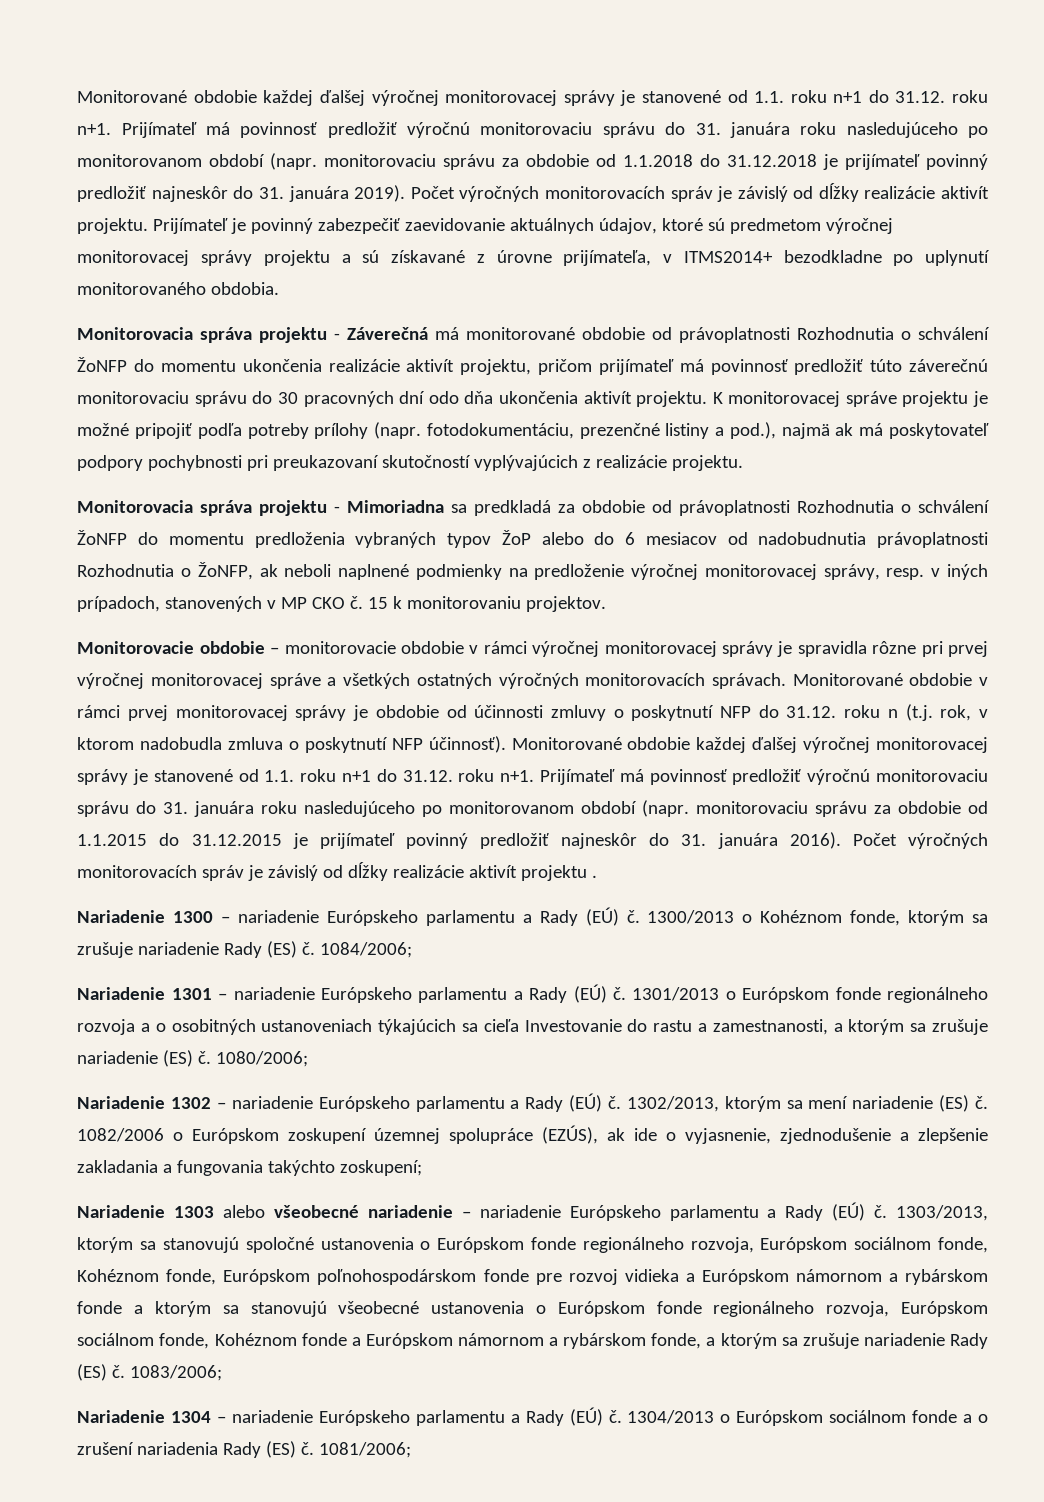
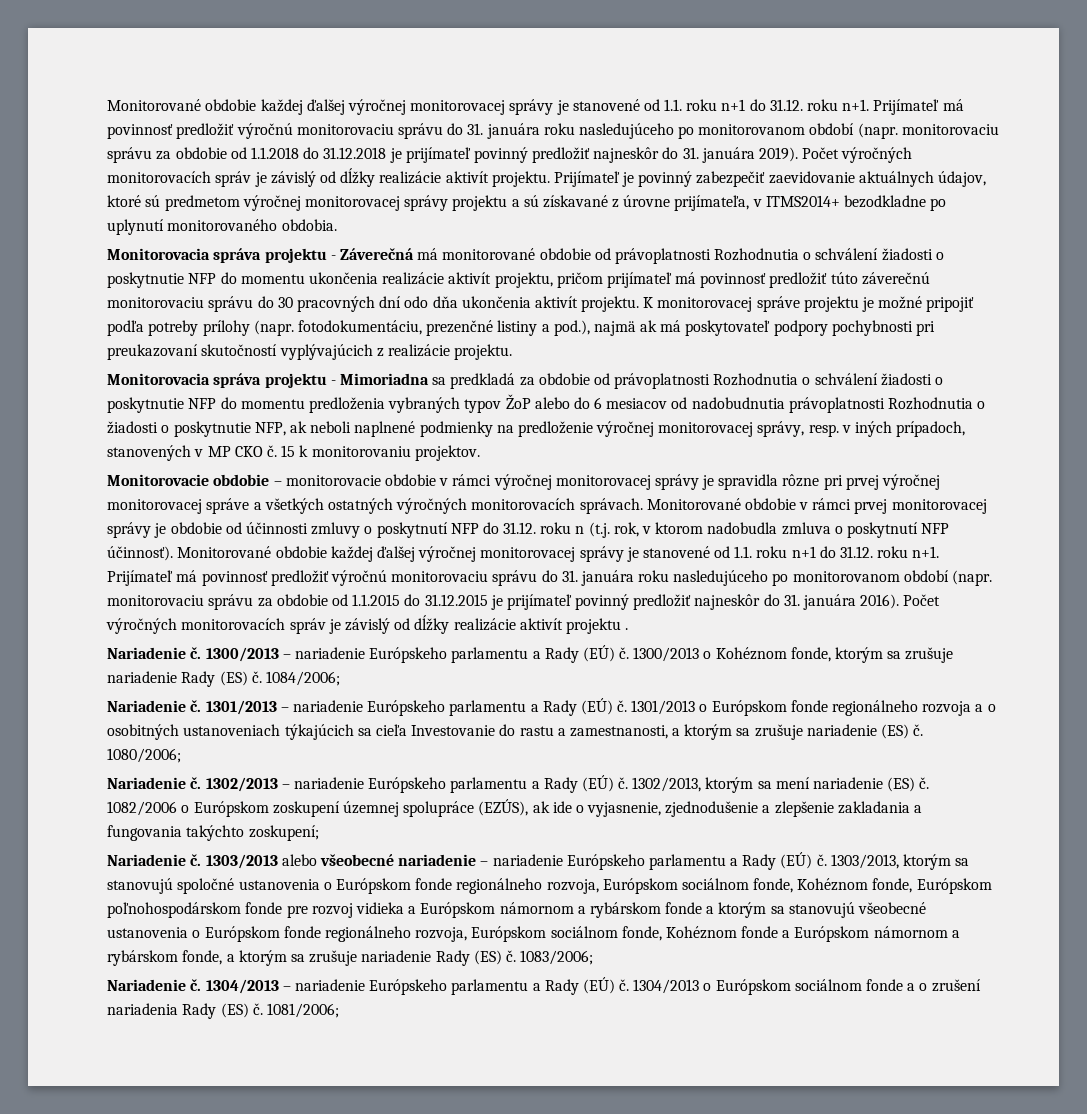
[77,357,128,372] ŽoNFP -> [881,248,944,261] [107,272,217,288] žiadosti o poskytnutie NFP
[77,530,128,545] ŽoNFP -> [880,373,944,386] [107,397,217,413] žiadosti o poskytnutie NFP
[197,562,253,580] ŽoNFP, -> [107,421,286,437] žiadosti o poskytnutie NFP,
[173,911,214,923] 1300 -> [190,647,279,662] č. 1300/2013
[171,988,212,1000] 1301 -> [190,700,277,715] č. 1301/2013
[171,1097,212,1109] 1302 -> [190,777,278,792] č. 1302/2013
[174,1206,215,1218] 1303 -> [190,854,278,869] č. 1303/2013
[171,1411,212,1423] 1304 -> [190,979,279,994] č. 1304/2013

